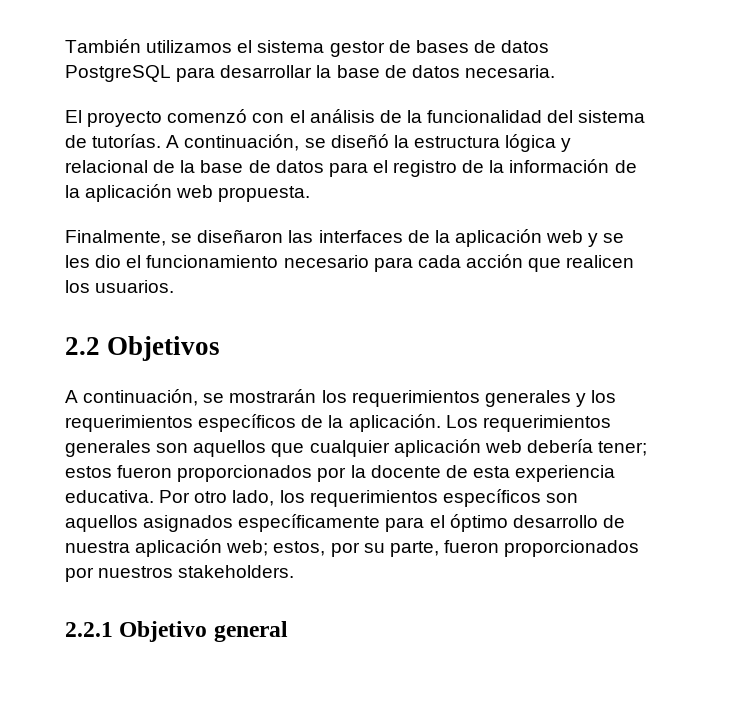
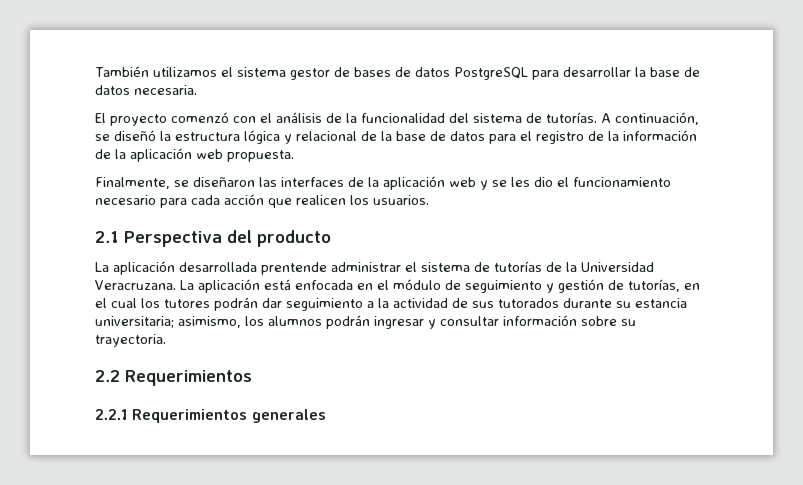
[65,336,221,361] [65,389,617,407] [65,414,611,432] [65,439,648,457] [65,465,616,482] [65,489,578,507] [65,514,625,532] [65,539,640,557] [65,565,295,582] 2.2 Objetivos // A continuación, se mostrarán los requerimientos generales y los requerimientos específicos de la aplicación. Los requerimientos generales son aquellos que cualquier aplicación web debería tener; estos fueron proporcionados por la docente de esta experiencia educativa. Por otro lado, los requerimientos específicos son aquellos asignados específicamente para el óptimo desarrollo de nuestra aplicación web; estos, por su parte, fueron proporcionados por nuestros stakeholders. -> [95,230,331,247] [95,261,654,275] [95,279,700,293] [95,297,687,311] [95,315,636,329] [95,334,166,347] [95,370,252,386] 2.1 Perspectiva del producto // La aplicación desarrollada prentende administrar el sistema de tutorías de la Universidad Veracruzana. La aplicación está enfocada en el módulo de seguimiento y gestión de tutorías, en el cual los tutores podrán dar seguimiento a la actividad de sus tutorados durante su estancia universitaria; asimismo, los alumnos podrán ingresar y consultar información sobre su trayectoria. // 2.2 Requerimientos
[119,621,288,642] Objetivo general -> [132,409,326,423] Requerimientos generales

